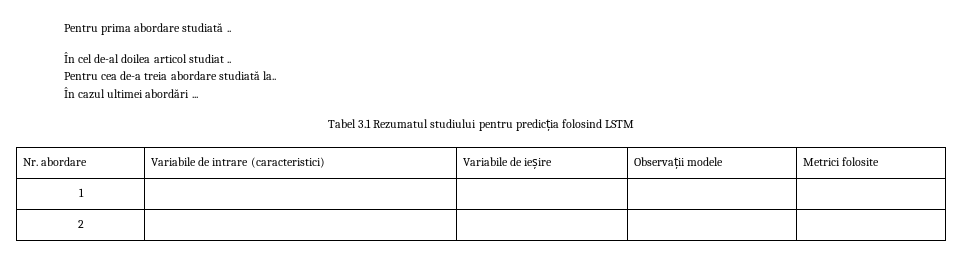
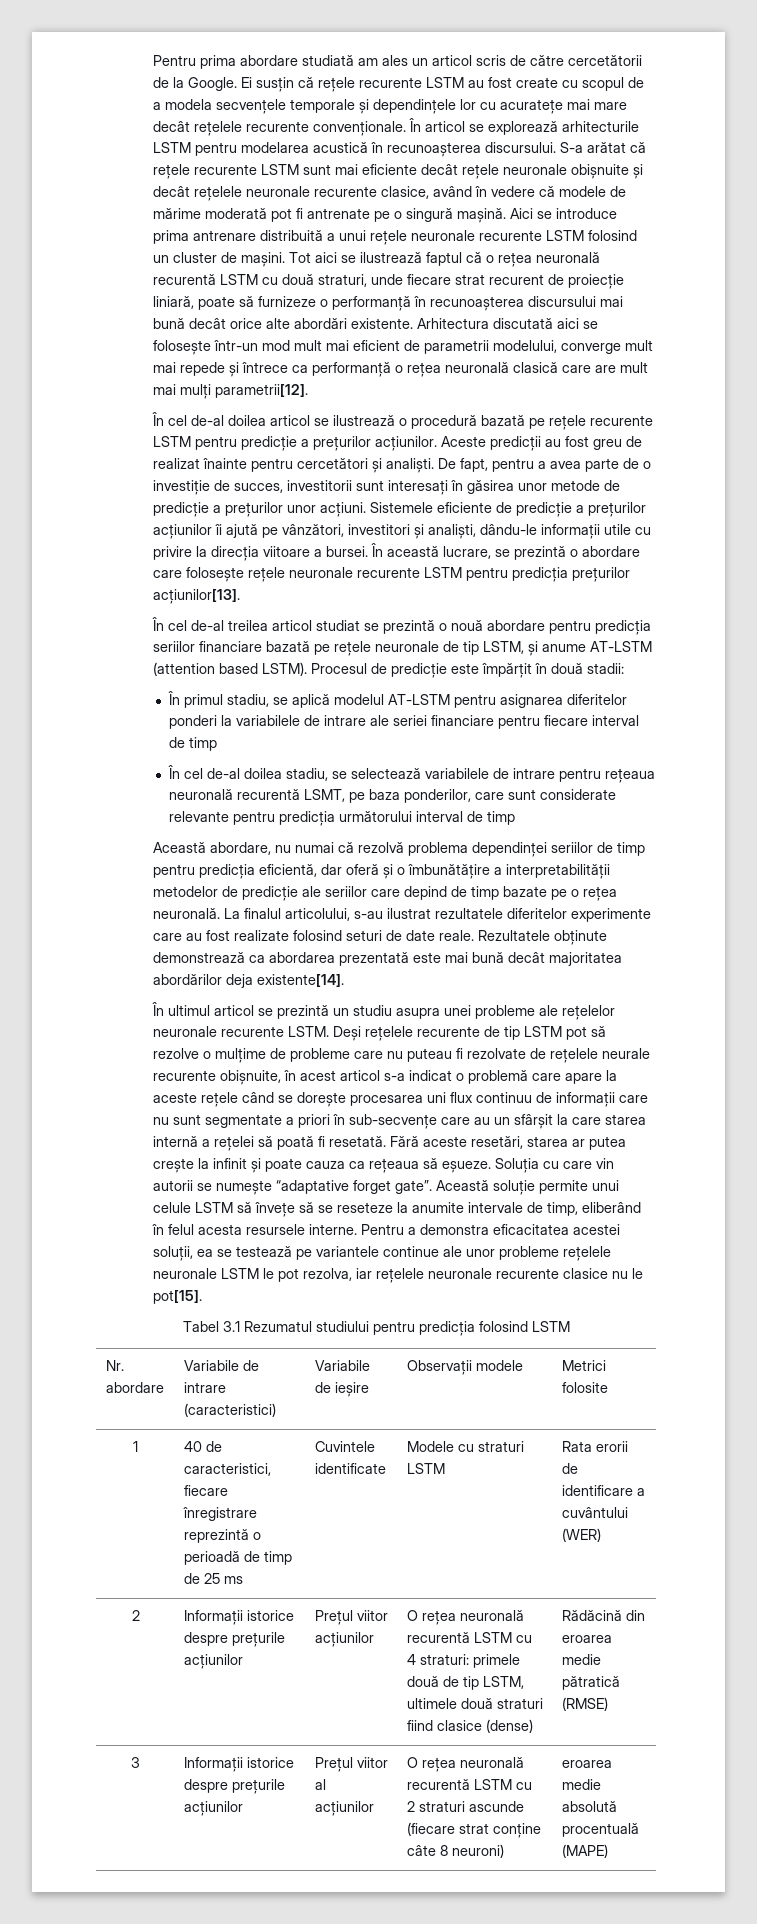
[226,30,231,32] .. -> [358,55,643,66] [153,77,645,92] [153,99,628,114] [153,118,640,136] [153,142,647,157] [153,164,644,179] [153,186,627,201] [153,208,618,223] [153,230,638,245] [153,252,601,267] [153,274,625,289] [153,296,624,311] [153,318,599,329] [153,340,654,355] [153,362,649,377] [153,384,309,399] am ales un articol scris de către cercetătorii de la Google. Ei susțin că rețele recurente LSTM au fost create cu scopul de a modela secvențele temporale și dependințele lor cu acuratețe mai mare decât rețelele recurente convenționale. În articol se explorează arhitecturile LSTM pentru modelarea acustică în recunoașterea discursului. S-a arătat că rețele recurente LSTM sunt mai eficiente decât rețele neuronale obișnuite și decât rețelele neuronale recurente clasice, având în vedere că modele de mărime moderată pot fi antrenate pe o singură mașină. Aici se introduce prima antrenare distribuită a unui rețele neuronale recurente LSTM folosind un cluster de mașini. Tot aici se ilustrează faptul că o rețea neuronală recurentă LSTM cu două straturi, unde fiecare strat recurent de proiecție liniară, poate să furnizeze o performanță în recunoașterea discursului mai bună decât orice alte abordări existente. Arhitectura discutată aici se folosește într-un mod mult mai eficient de parametrii modelului, converge mult mai repede și întrece ca performanță o rețea neuronală clasică care are mult mai mulți parametrii[12].
[188,54,231,63] [63,71,276,80] [63,87,198,99] studiat .. // Pentru cea de-a treia abordare studiată la.. // În cazul ultimei abordări ... -> [314,415,654,430] [153,436,643,451] [153,458,652,473] [153,480,621,495] [153,502,647,517] [153,524,652,539] [153,543,641,561] [153,567,631,582] [153,589,241,604] [152,617,652,635] [153,641,653,656] [153,662,625,678] [168,691,628,708] [169,715,640,729] [169,737,218,751] [168,765,656,783] [169,789,617,803] [169,811,516,826] [153,842,646,857] [153,864,611,879] [153,886,618,901] [153,908,652,922] [153,930,608,945] [153,952,623,966] [153,974,345,988] [152,1002,616,1020] [153,1026,607,1041] [153,1048,651,1063] [153,1070,618,1085] [153,1092,649,1107] [153,1114,647,1129] [153,1136,627,1151] [153,1158,615,1173] [153,1180,620,1195] [153,1202,642,1217] [152,1224,621,1235] [153,1246,612,1261] [153,1268,644,1283] [153,1290,203,1304] se ilustrează o procedură bazată pe rețele recurente LSTM pentru predicție a prețurilor acțiunilor. Aceste predicții au fost greu de realizat înainte pentru cercetători și analiști. De fapt, pentru a avea parte de o investiție de succes, investitorii sunt interesați în găsirea unor metode de predicție a prețurilor unor acțiuni. Sistemele eficiente de predicție a prețurilor acțiunilor îi ajută pe vânzători, investitori și analiști, dându-le informații utile cu privire la direcția viitoare a bursei. În această lucrare, se prezintă o abordare care folosește rețele neuronale recurente LSTM pentru predicția prețurilor acțiunilor[13]. // În cel de-al treilea articol studiat se prezintă o nouă abordare pentru predicția seriilor financiare bazată pe rețele neuronale de tip LSTM, și anume AT-LSTM (attention based LSTM). Procesul de predicție este împărțit în două stadii: // În primul stadiu, se aplică modelul AT-LSTM pentru asignarea diferitelor ponderi la variabilele de intrare ale seriei financiare pentru fiecare interval de timp // În cel de-al doilea stadiu, se selectează variabilele de intrare pentru rețeaua neuronală recurentă LSMT, pe baza ponderilor, care sunt considerate relevante pentru predicția următorului interval de timp // Această abordare, nu numai că rezolvă problema dependinței seriilor de timp pentru predicția eficientă, dar oferă și o îmbunătățire a interpretabilității metodelor de predicție ale seriilor care depind de timp bazate pe o rețea neuronală. La finalul articolului, s-au ilustrat rezultatele diferitelor experimente care au fost realizate folosind seturi de date reale. Rezultatele obținute demonstrează ca abordarea prezentată este mai bună decât majoritatea abordărilor deja existente[14]. // În ultimul articol se prezintă un studiu asupra unei probleme ale rețelelor neuronale recurente LSTM. Deși rețelele recurente de tip LSTM pot să rezolve o mulțime de probleme care nu puteau fi rezolvate de rețelele neurale recurente obișnuite, în acest articol s-a indicat o problemă care apare la aceste rețele când se dorește procesarea uni flux continuu de informații care nu sunt segmentate a priori în sub-secvențe care au un sfârșit la care starea internă a rețelei să poată fi resetată. Fără aceste resetări, starea ar putea crește la infinit și poate cauza ca rețeaua să eșueze. Soluția cu care vin autorii se numește “adaptative forget gate”. Această soluție permite unui celule LSTM să învețe să se reseteze la anumite intervale de timp, eliberând în felul acesta resursele interne. Pentru a demonstra eficacitatea acestei soluții, ea se testează pe variantele continue ale unor probleme rețelele neuronale LSTM le pot rezolva, iar rețelele neuronale recurente clasice nu le pot[15].
[77,220,84,228] | | | // 2 | | | | -> [183,1441,222,1452] [183,1463,271,1476] [183,1485,228,1496] [182,1507,257,1521] [183,1529,261,1543] [183,1551,292,1565] [183,1573,243,1584] [314,1441,375,1452] [314,1463,386,1474] [406,1441,524,1452] [406,1463,445,1474] [561,1441,628,1452] [561,1463,578,1474] [561,1485,645,1496] [561,1507,628,1518] [561,1528,601,1542] [131,1610,140,1621] [183,1610,294,1625] [183,1632,285,1647] [183,1654,243,1669] [314,1610,388,1625] [314,1632,374,1647] [406,1610,524,1625] [406,1632,532,1643] [406,1654,520,1668] [406,1676,524,1690] [406,1698,543,1709] [406,1719,533,1733] [561,1610,645,1621] [561,1635,612,1643] [561,1654,601,1665] [561,1676,620,1690] [561,1697,608,1711] [131,1757,140,1768] [183,1757,294,1772] [183,1779,285,1794] [183,1801,243,1816] [314,1757,388,1772] [314,1779,326,1790] [314,1801,374,1816] [406,1757,524,1772] [406,1779,532,1790] [406,1801,524,1812] [406,1822,541,1838] [406,1844,504,1858] [561,1760,612,1768] [561,1779,601,1790] [561,1801,617,1812] [561,1823,639,1837] [561,1844,608,1858] 40 de caracteristici, fiecare înregistrare reprezintă o perioadă de timp de 25 ms | Cuvintele identificate | Modele cu straturi LSTM | Rata erorii de identificare a cuvântului (WER) // 2 | Informații istorice despre prețurile acțiunilor | Prețul viitor acțiunilor | O rețea neuronală recurentă LSTM cu 4 straturi: primele două de tip LSTM, ultimele două straturi fiind clasice (dense) | Rădăcină din eroarea medie pătratică (RMSE) // 3 | Informații istorice despre prețurile acțiunilor | Prețul viitor al acțiunilor | O rețea neuronală recurentă LSTM cu 2 straturi ascunde (fiecare strat conține câte 8 neuroni) | eroarea medie absolută procentuală (MAPE)

